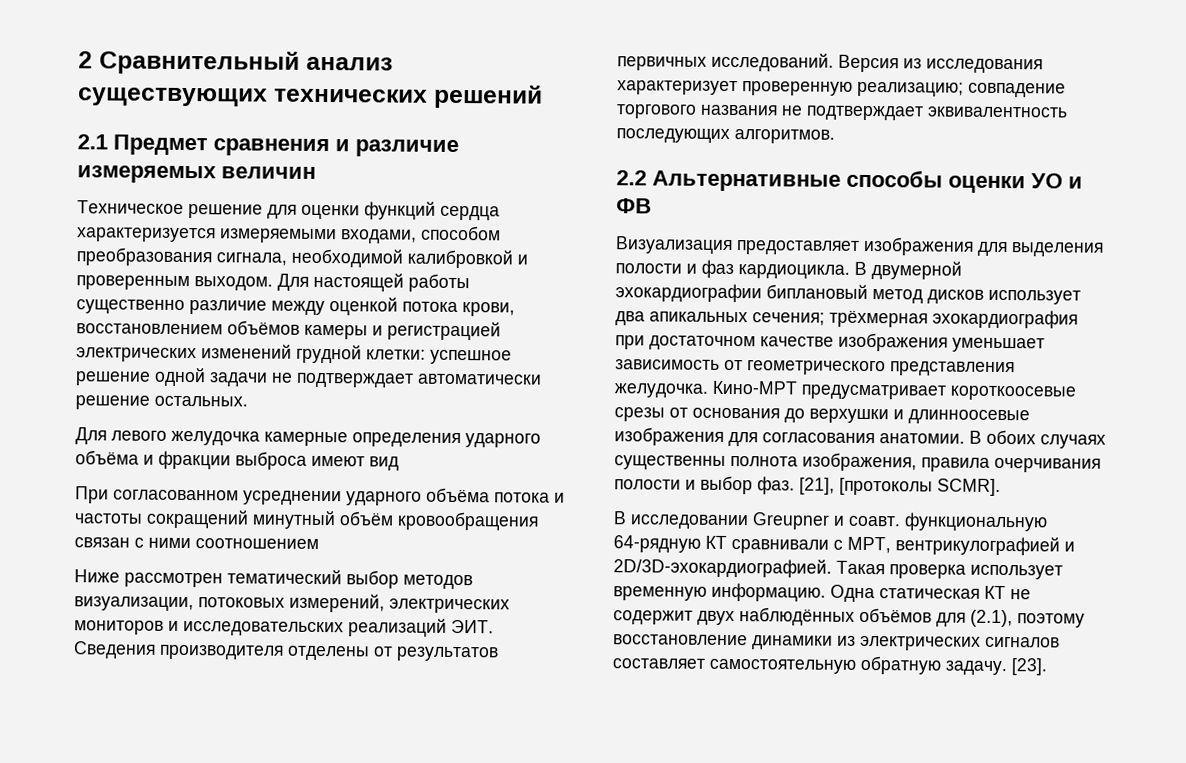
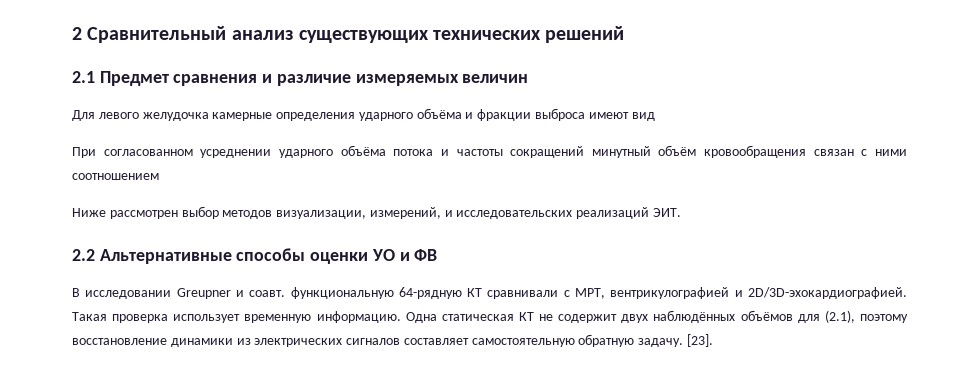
[77,200,500,221] [77,225,501,244] [76,247,528,269] [76,272,470,293] [76,297,515,317] [76,320,501,341] [76,344,512,365] [75,367,542,388] [75,395,248,410] // Техническое решение для оценки функций сердца характеризуется измеряемыми входами, способом преобразования сигнала, необходимой калибровкой и проверенным выходом. Для настоящей работы существенно различие между оценкой потока крови, восстановлением объёмов камеры и регистрацией электрических изменений грудной клетки: успешное решение одной задачи не подтверждает автоматически решение остальных. -> (529, 78) none
[227,569,342,585] тематический -> (178, 214) none
[198,593,510,614] [74,620,164,635] потоковых измерений, электрических мониторов -> [369,207,441,219] измерений,
[73,641,499,662] [617,52,1043,74] [617,80,1066,98] [616,104,1068,121] [616,128,835,144] Сведения производителя отделены от результатов первичных исследований. Версия из исследования характеризует проверенную реализацию; совпадение торгового названия не подтверждает эквивалентность последующих алгоритмов. -> (682, 212) none
[615,236,1104,257] [615,259,962,280] [615,283,1081,305] [615,309,1078,329] [615,332,1045,353] [615,359,1015,377] [614,380,1076,401] [614,407,1030,425] [614,427,1106,449] [614,452,1101,473] [614,475,1001,496] // Визуализация предоставляет изображения для выделения полости и фаз кардиоцикла. В двумерной эхокардиографии биплановый метод дисков использует два апикальных сечения; трёхмерная эхокардиография при достаточном качестве изображения уменьшает зависимость от геометрического представления желудочка. Кино-МРТ предусматривает короткоосевые срезы от основания до верхушки и длинноосевые изображения для согласования анатомии. В обоих случаях существенны полнота изображения, правила очерчивания полости и выбор фаз. [21], [протоколы SCMR]. -> (438, 255) none

